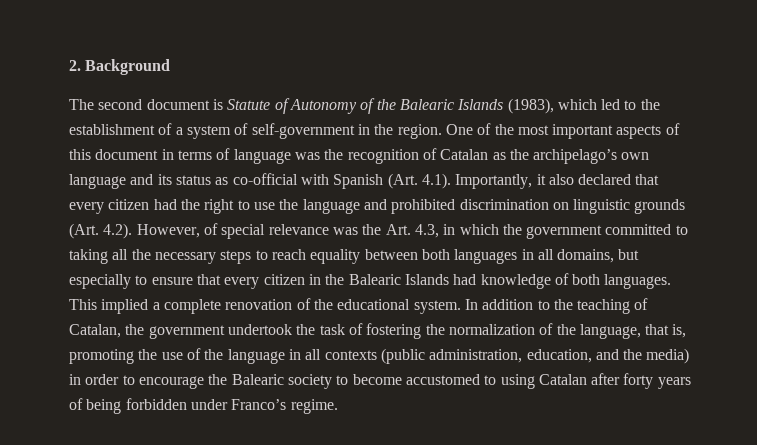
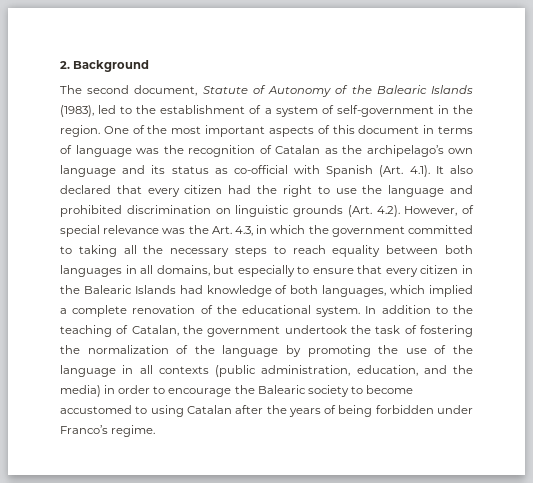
[146,99,223,110] document is -> [134,85,198,96] document,
[557,99,597,110] which -> (94, 111) none
[455,174,546,189] Importantly, it -> [435,166,444,174] It
[604,274,672,289] [69,299,97,310] languages. This -> [322,285,426,297] languages, which
[579,324,687,339] language, that is, -> [222,345,301,357] language by
[623,373,654,389] forty -> [266,405,287,414] the

